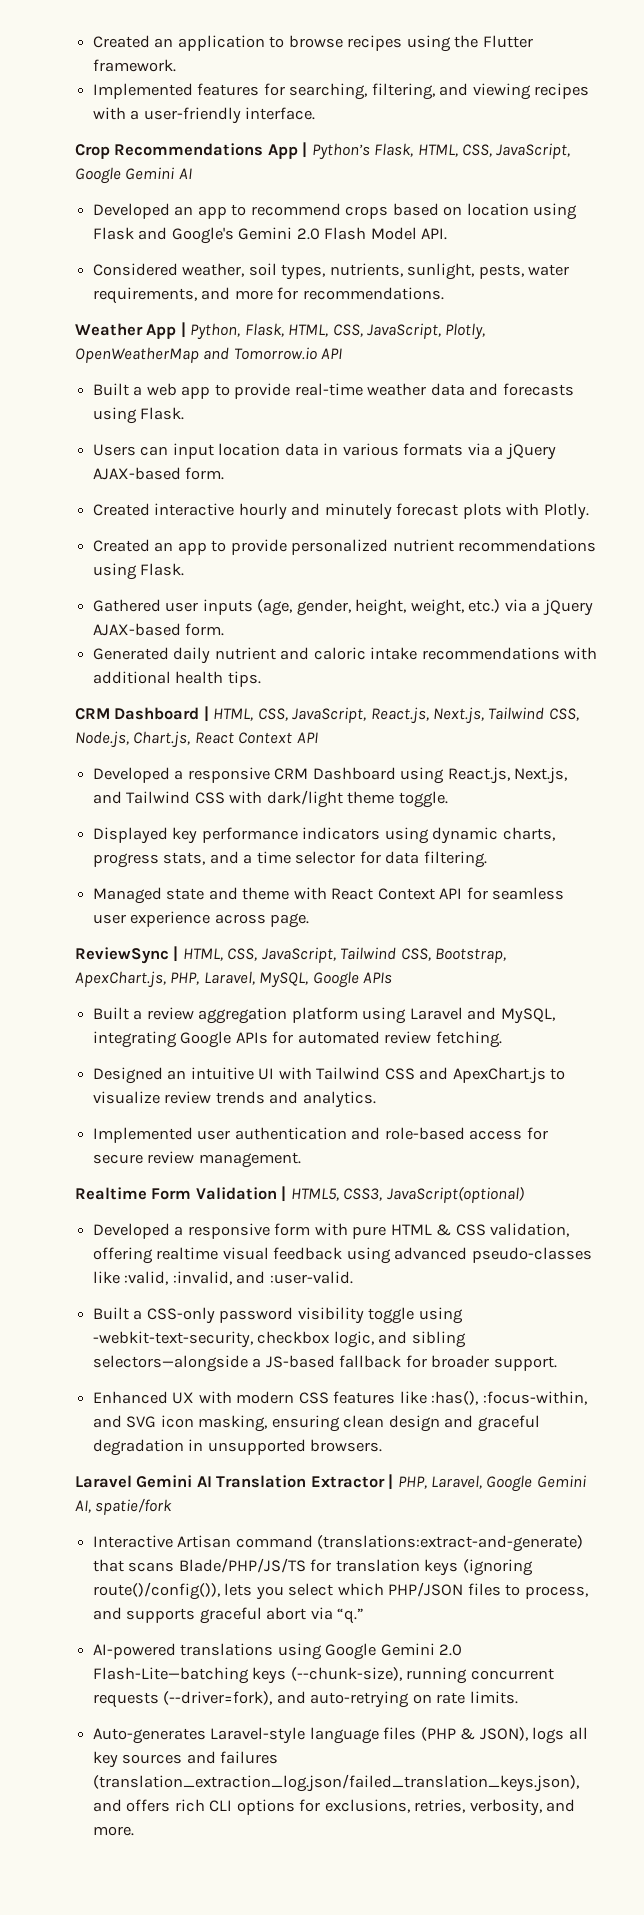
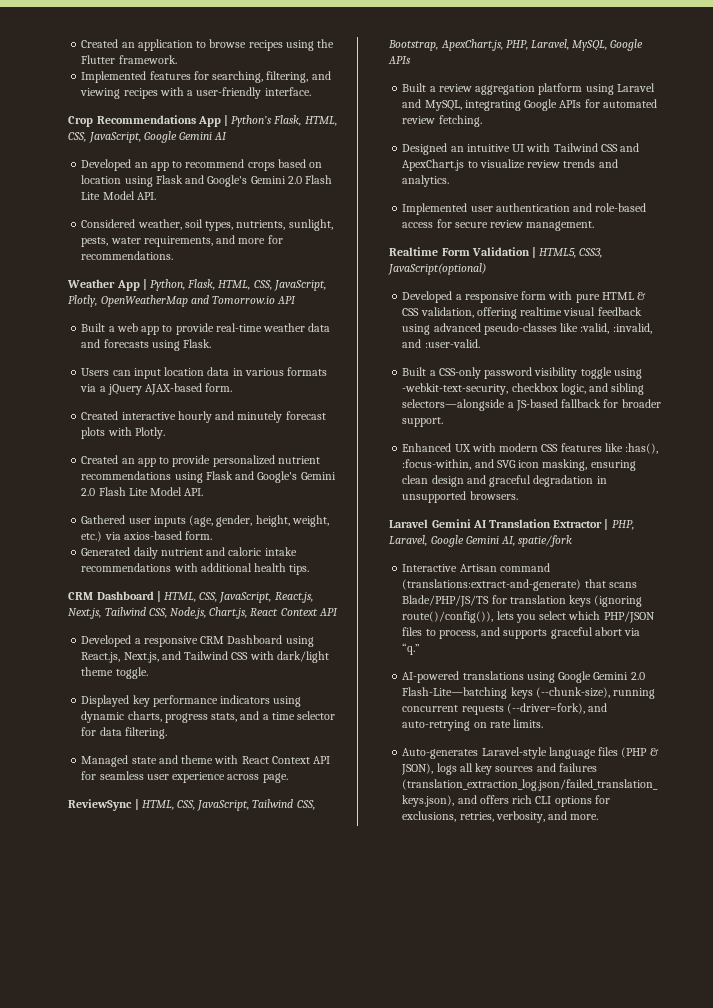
(367, 233) none -> [81,192,101,200] Lite
[140,563,185,576] Flask. -> [205,471,336,483] [81,487,204,496] Flask and Google's Gemini 2.0 Flash Lite Model API.
[531,599,593,616] [93,623,182,636] a jQuery AJAX-based -> [123,531,182,540] axios-based

